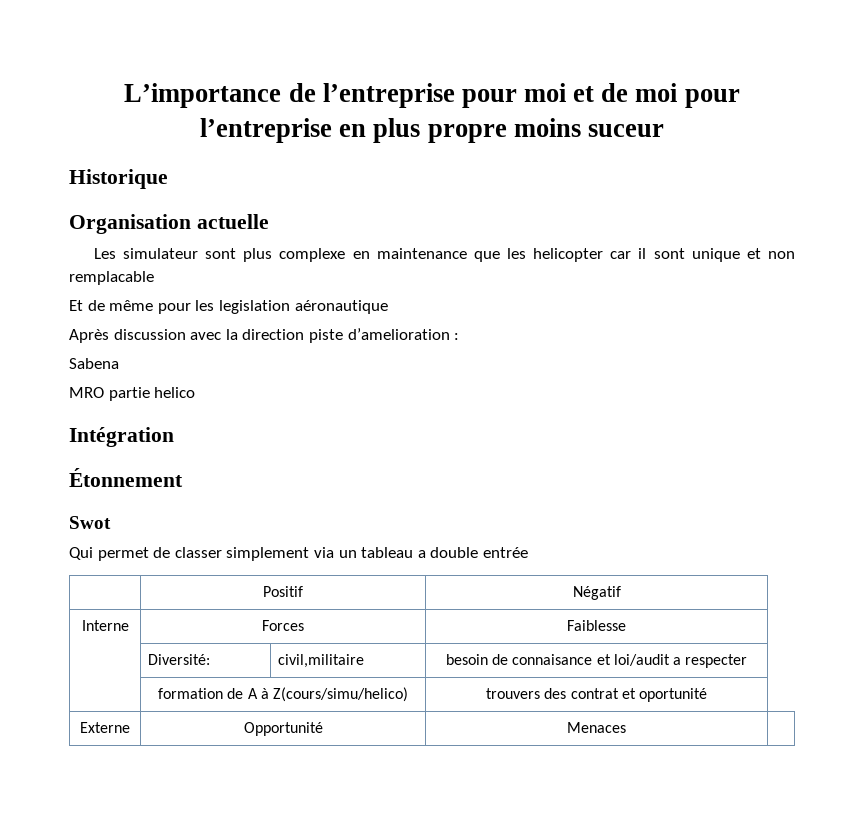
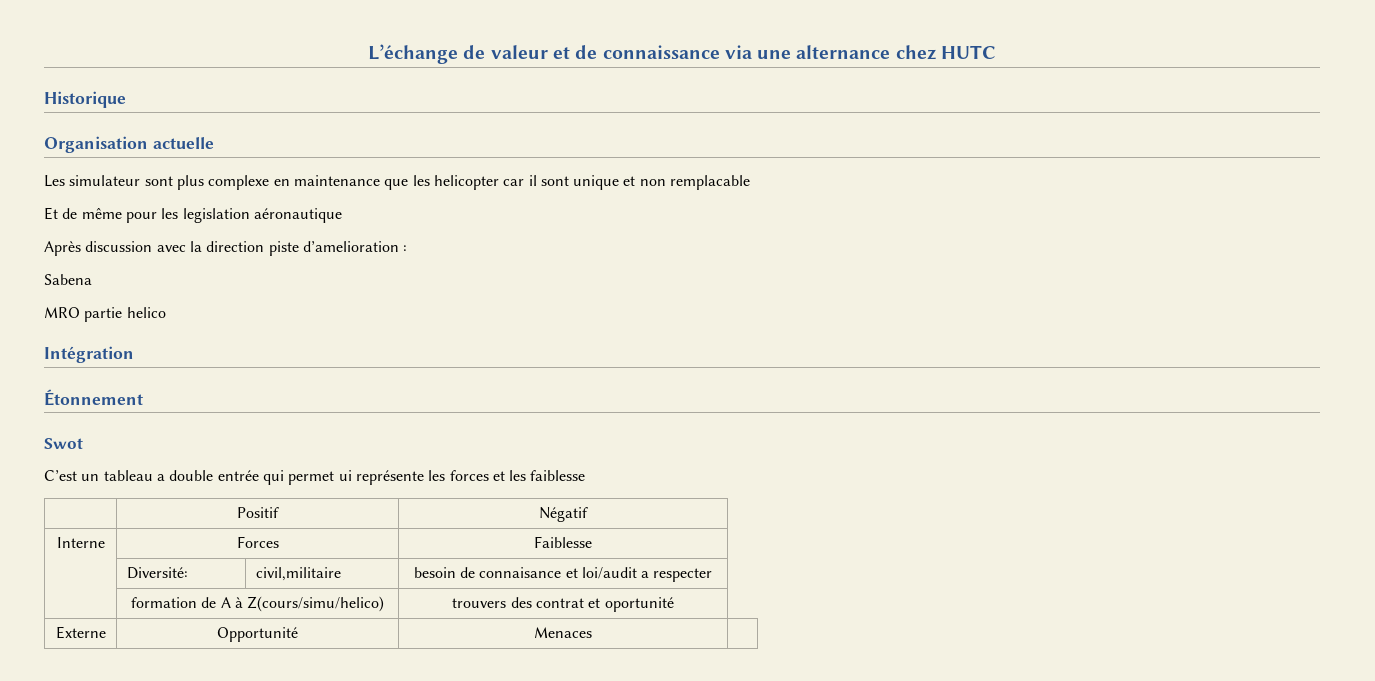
[124,83,740,108] [200,118,664,143] L’importance de l’entreprise pour moi et de moi pour l’entreprise en plus propre moins suceur -> [368,44,996,64] L’échange de valeur et de connaissance via une alternance chez HUTC
[69,547,334,561] Qui permet de classer simplement via -> [44,470,77,481] C’est
(528, 552) none -> [262,470,586,485] qui permet ui représente les forces et les faiblesse

